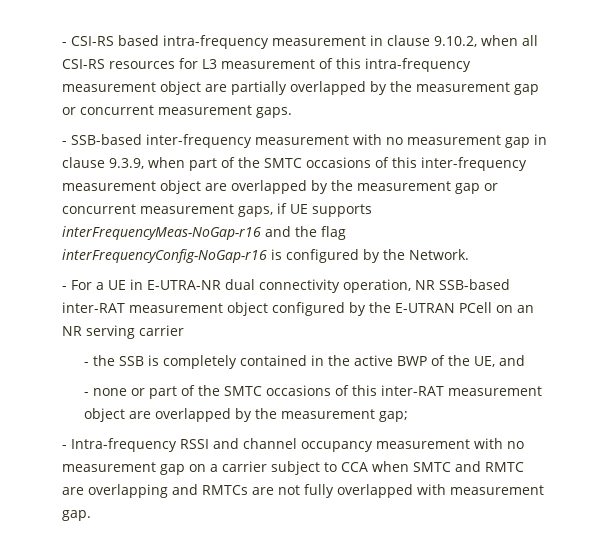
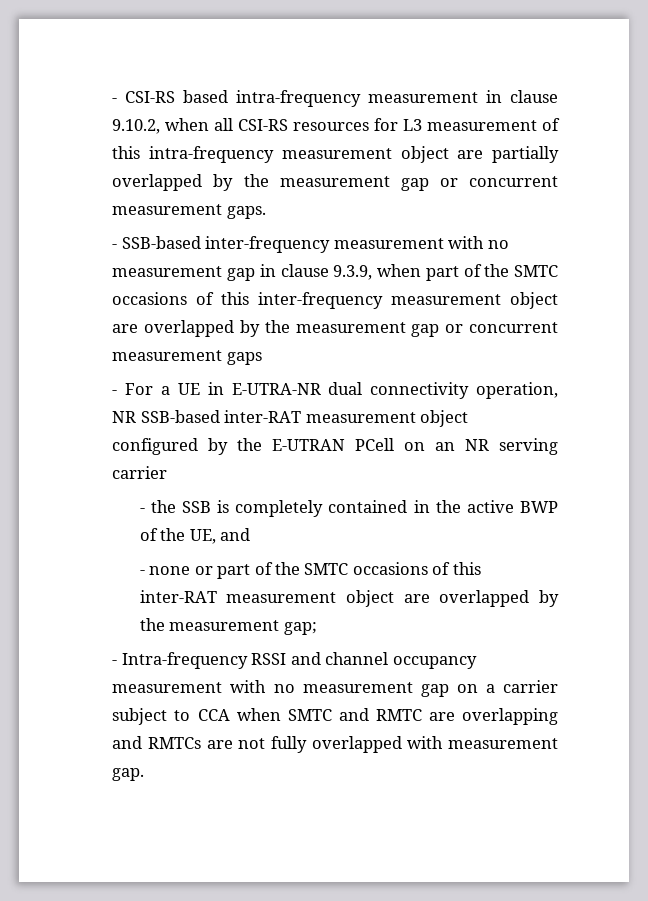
[238,203,373,217] [62,226,347,240] [62,249,470,263] gaps, if UE supports interFrequencyMeas-NoGap-r16 and the flag interFrequencyConfig-NoGap-r16 is configured by the Network. -> [226,352,262,365] gaps

